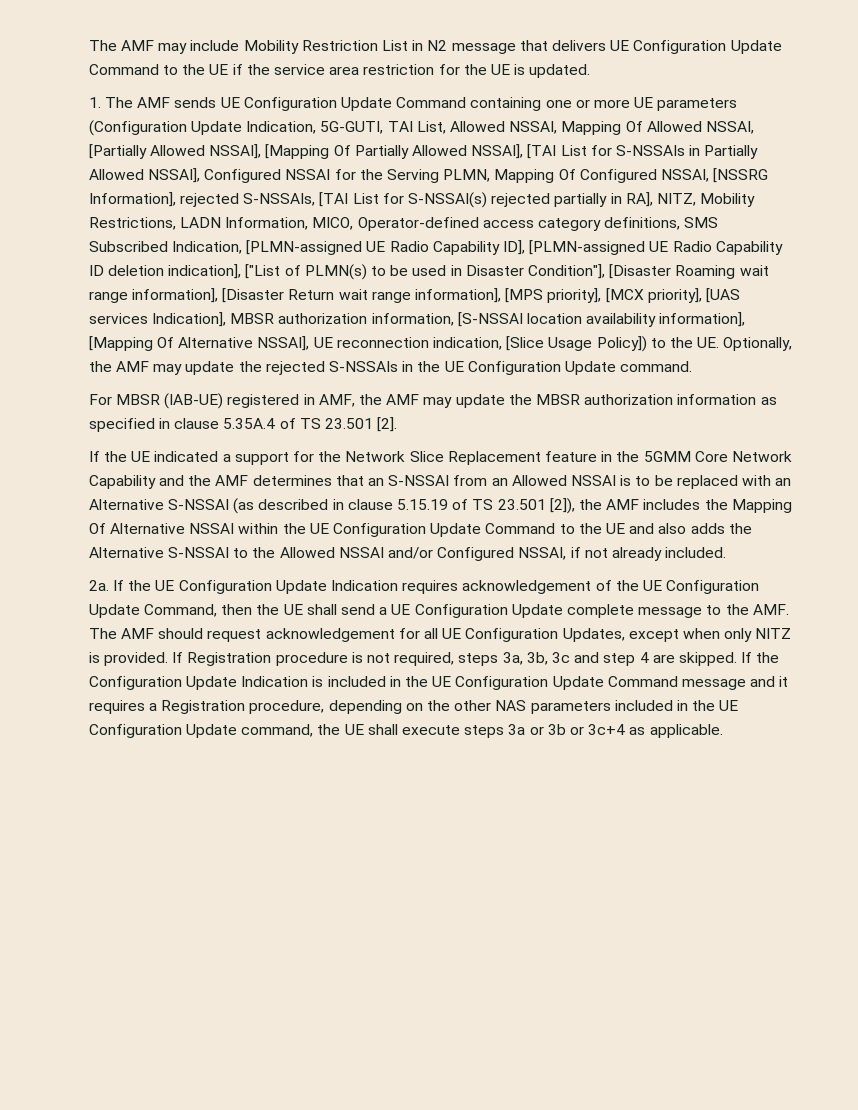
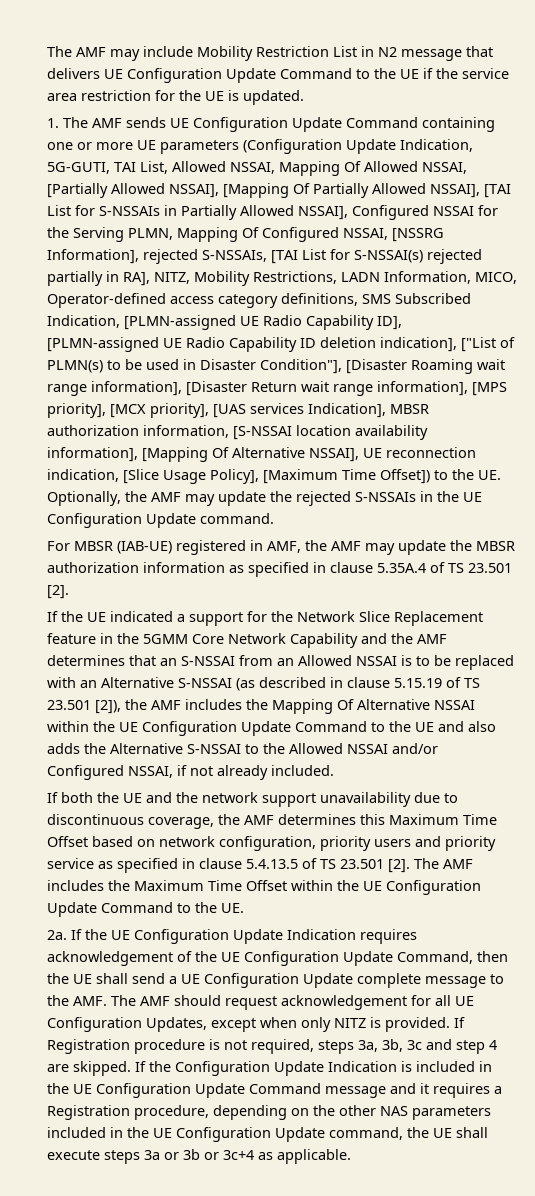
[596,336,647,352] Policy]) -> [209,469,430,484] Policy], [Maximum Time Offset])
(727, 552) none -> [46,792,458,807] [46,814,497,829] [46,836,496,851] [46,858,473,873] [46,880,481,895] [46,902,244,917] // If both the UE and the network support unavailability due to discontinuous coverage, the AMF determines this Maximum Time Offset based on network configuration, priority users and priority service as specified in clause 5.4.13.5 of TS 23.501 [2]. The AMF includes the Maximum Time Offset within the UE Configuration Update Command to the UE.

